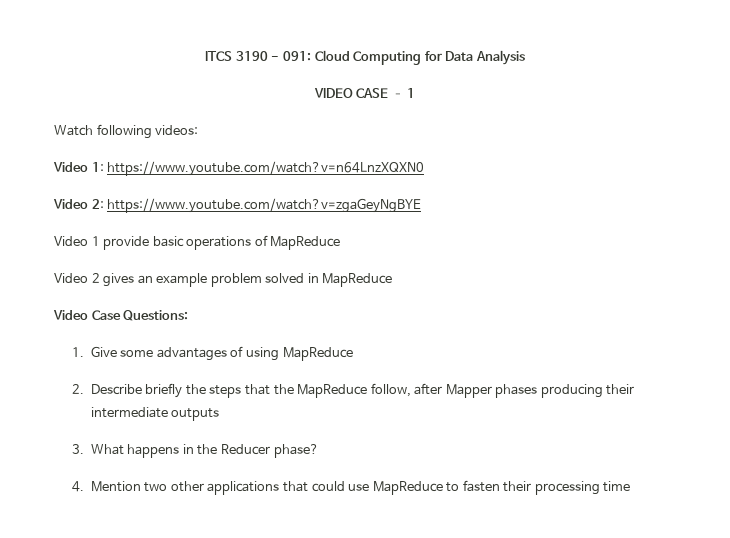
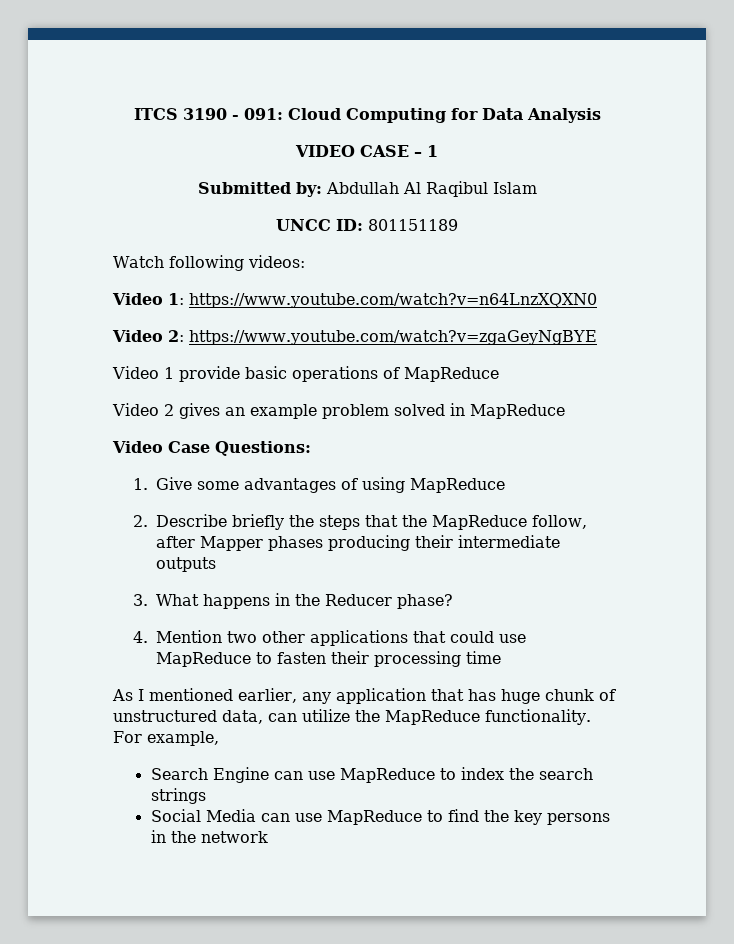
(416, 93) none -> [197,181,537,197] [276,219,458,231] // Submitted by: Abdullah Al Raqibul Islam // UNCC ID: 801151189
(631, 486) none -> [112,688,616,704] [113,709,591,725] [113,731,219,746] [150,767,593,783] [150,788,206,804] [150,809,610,825] [150,830,268,843] // As I mentioned earlier, any application that has huge chunk of unstructured data, can utilize the MapReduce functionality. For example, // Search Engine can use MapReduce to index the search strings // Social Media can use MapReduce to find the key persons in the network

